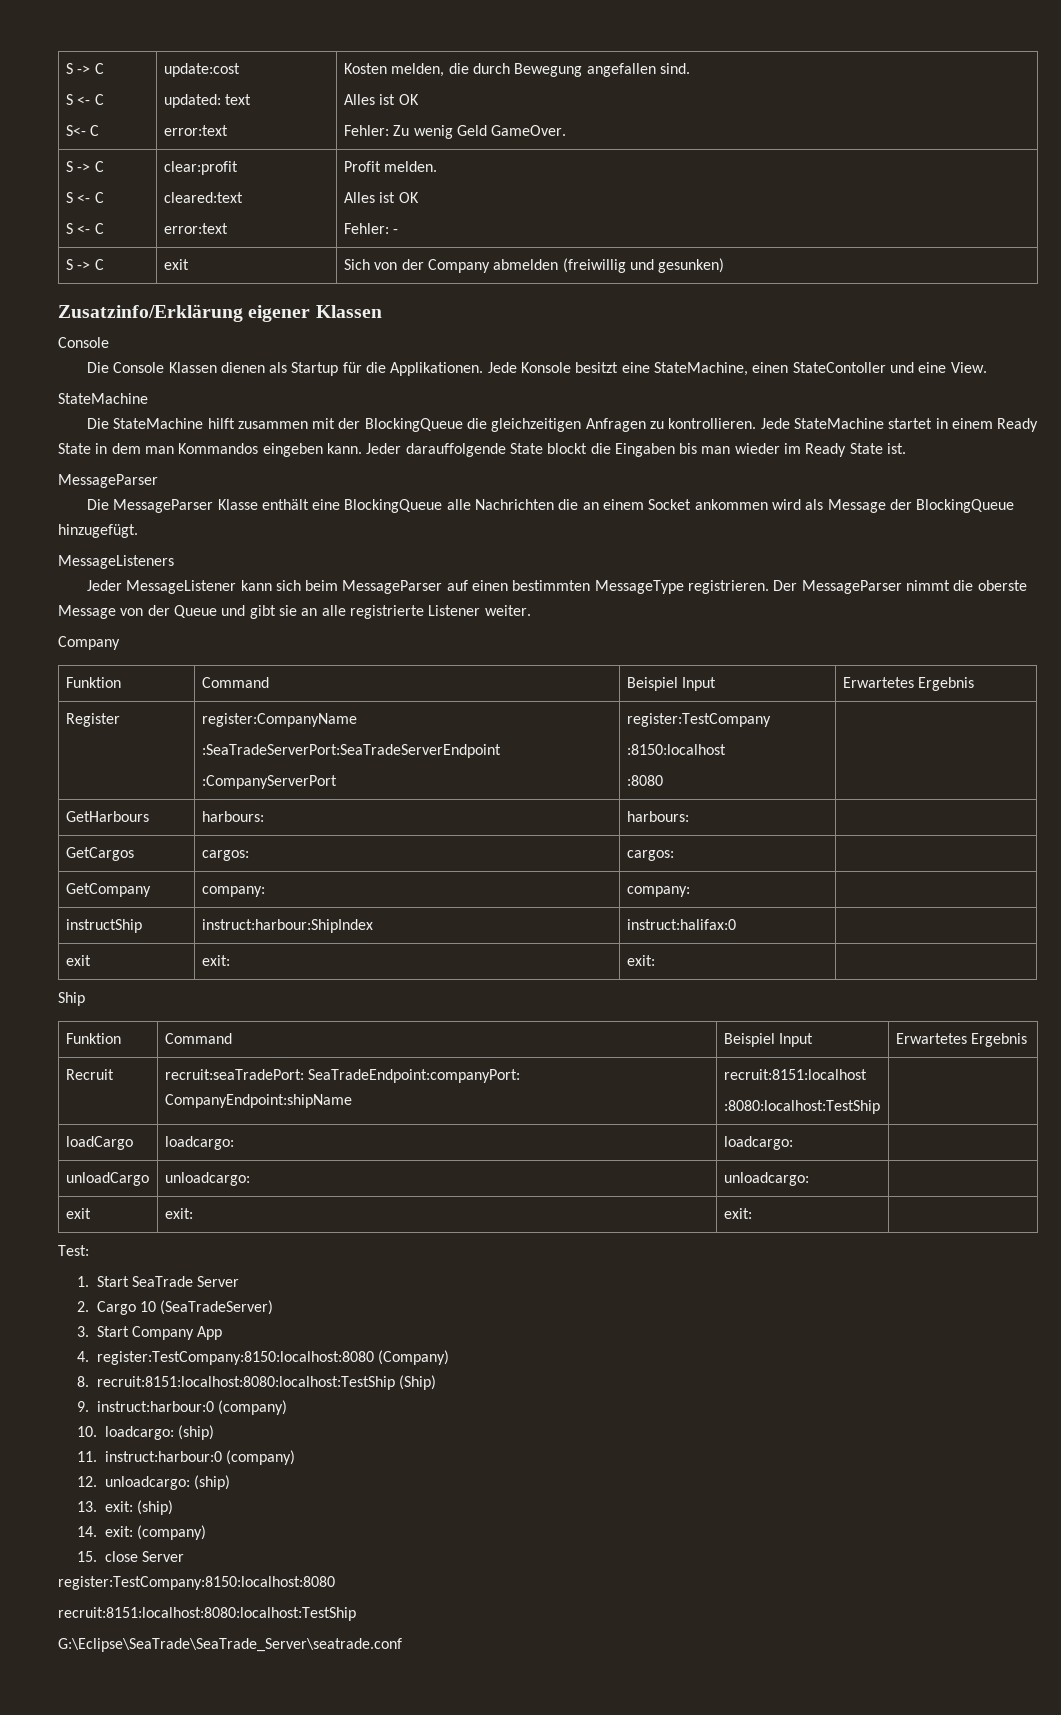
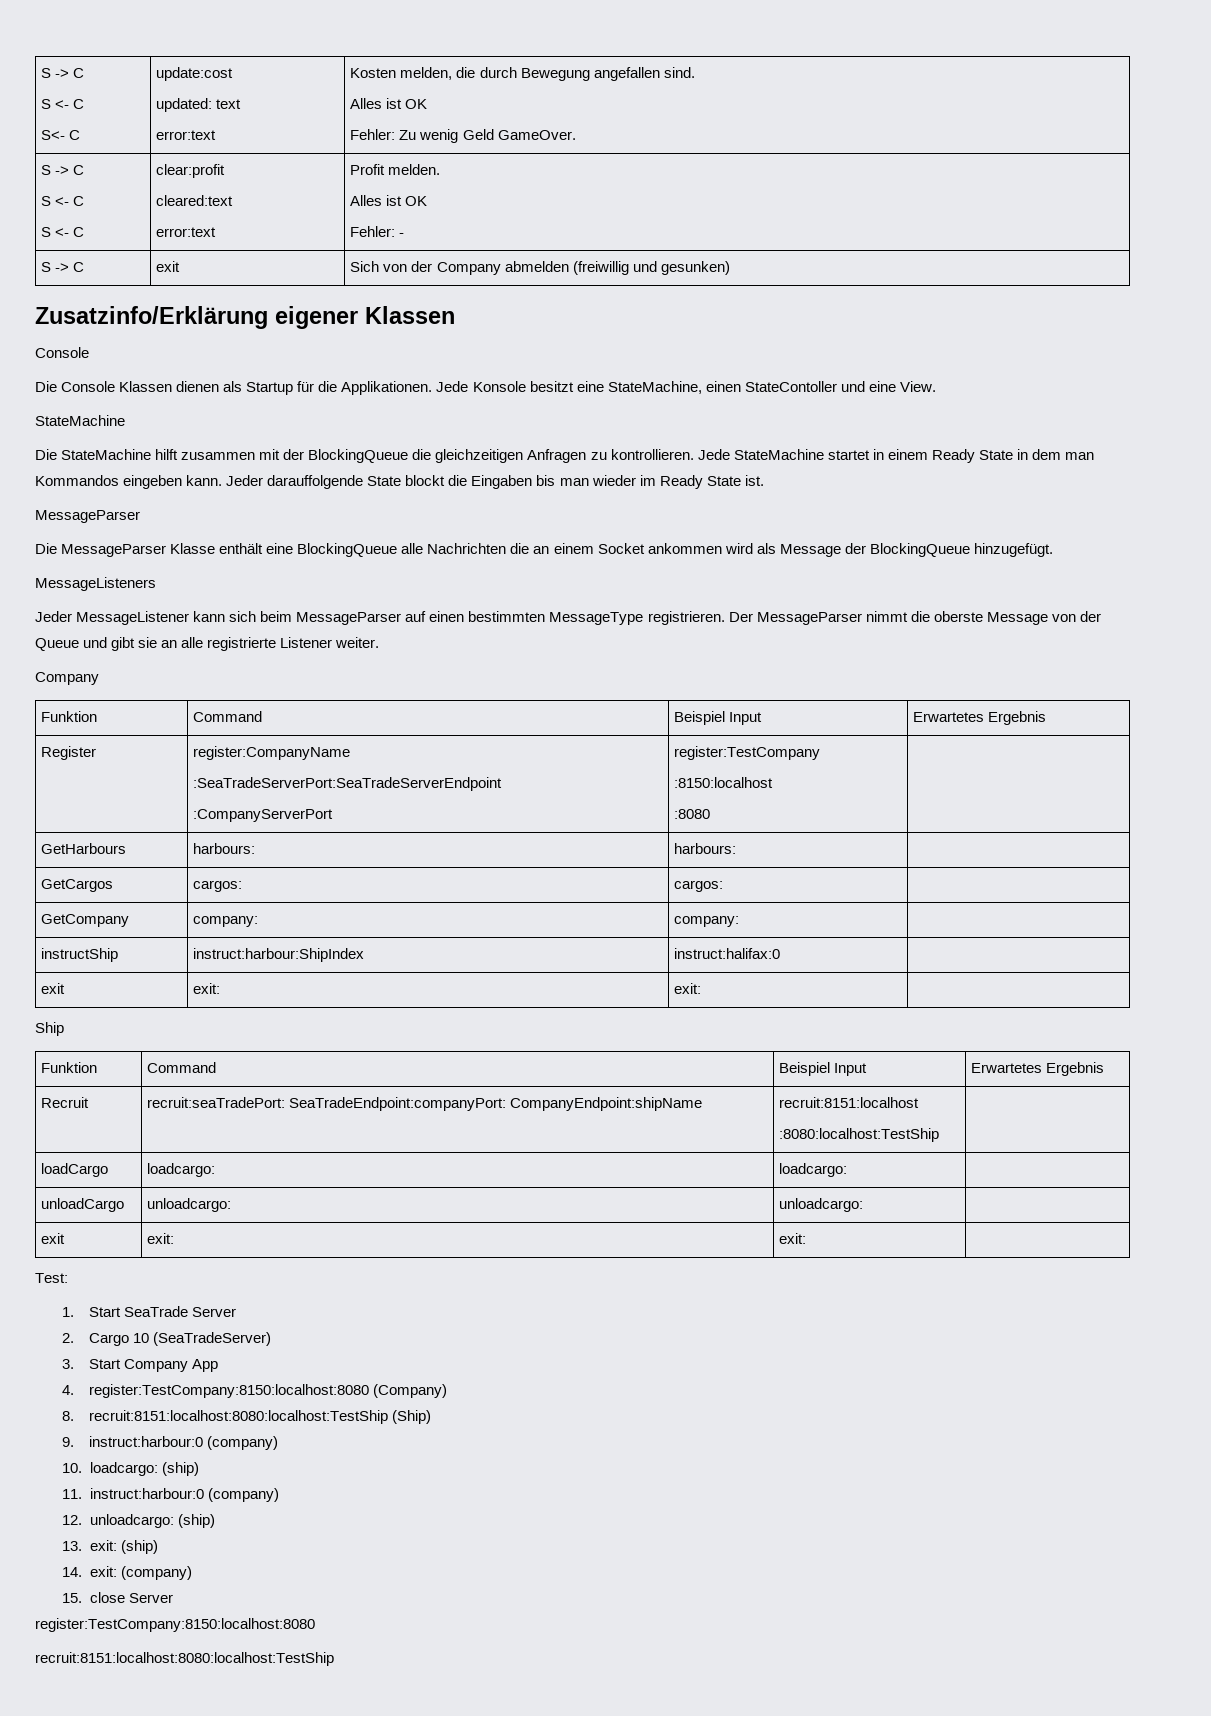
[58,1638,402,1652] // G:\Eclipse\SeaTrade\SeaTrade_Server\seatrade.conf -> (334, 1659) none

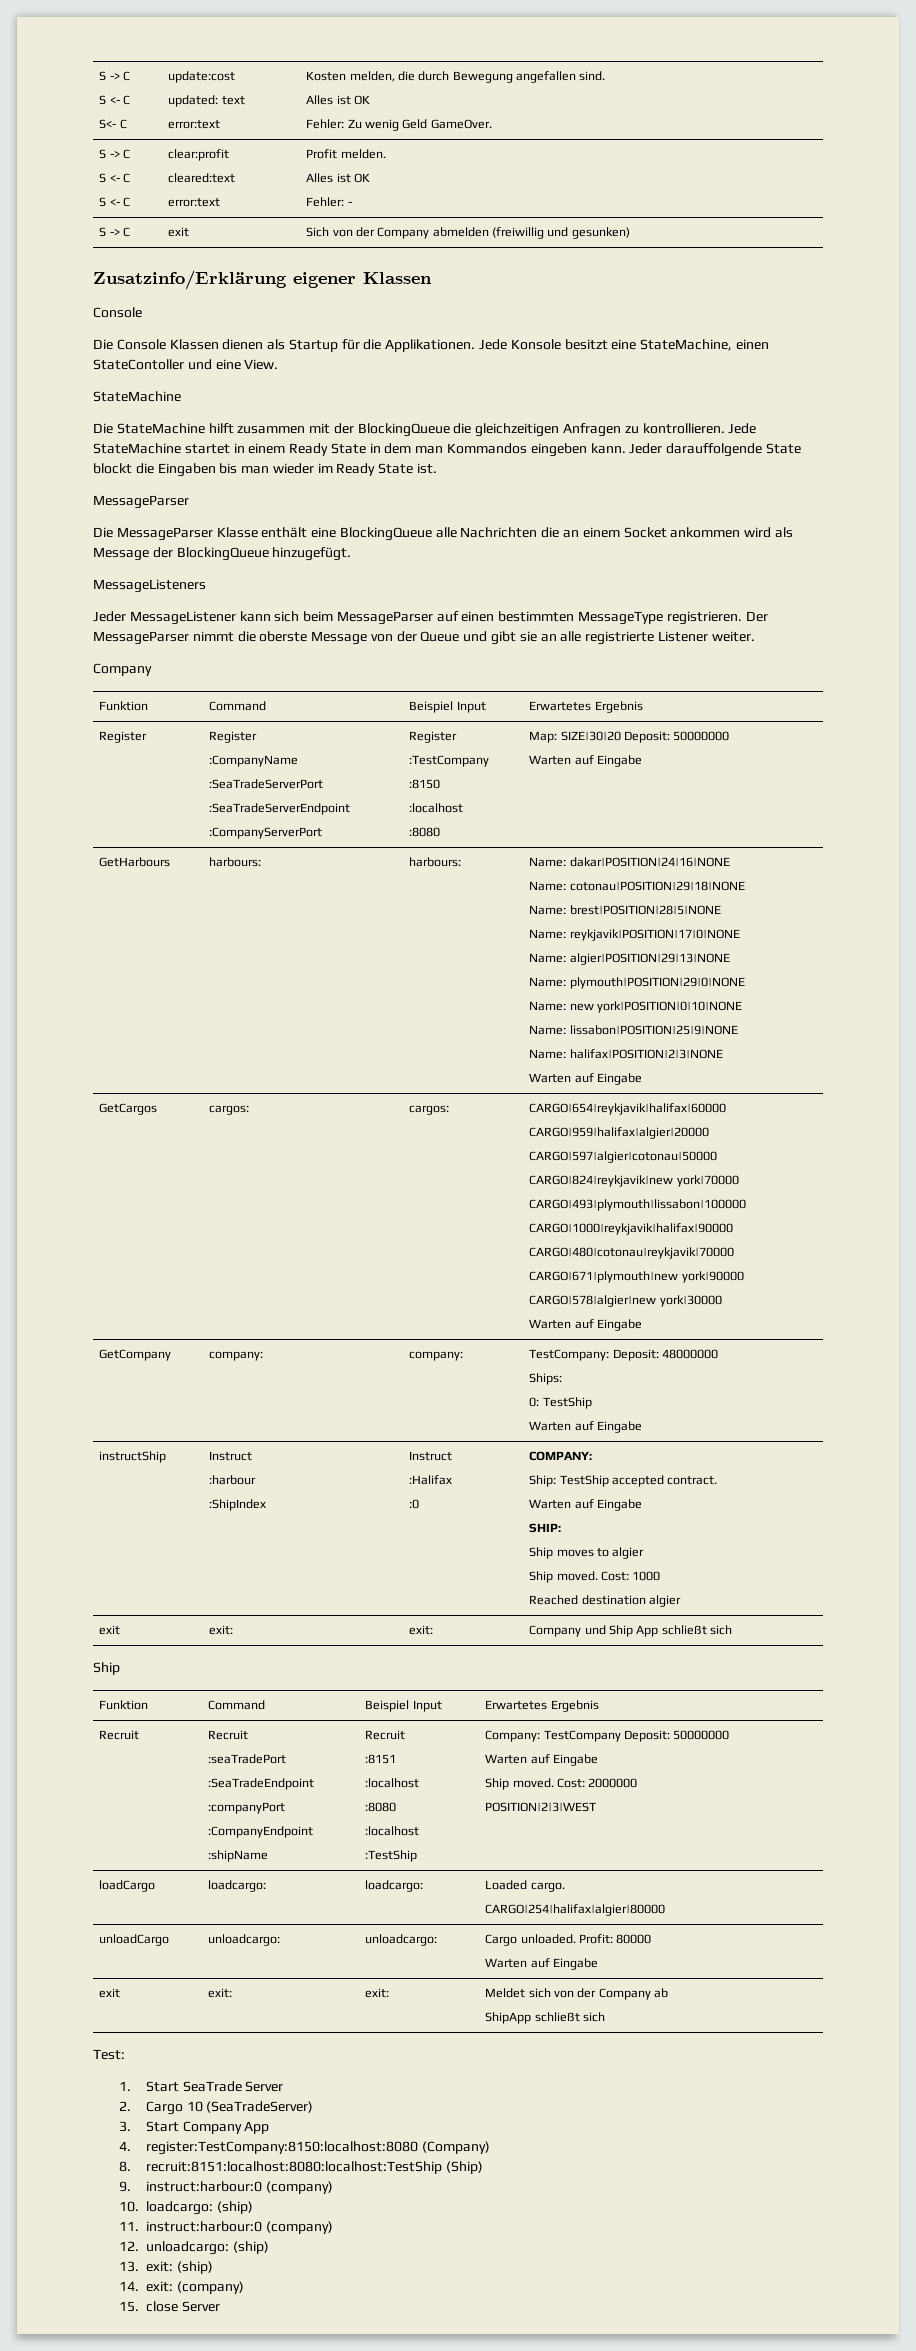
[193,746,351,760] [193,777,503,791] [193,809,334,822] [674,746,821,760] [674,777,774,788] [674,809,711,819] [41,843,127,854] [193,843,256,854] [674,843,737,854] [41,879,114,892] [193,880,243,892] [674,880,724,892] [41,914,130,927] [193,916,259,927] [674,916,740,927] [41,948,119,962] [193,948,365,962] [674,948,781,959] [41,983,66,994] [193,983,221,994] [674,983,702,994] register:CompanyName // :SeaTradeServerPort:SeaTradeServerEndpoint // :CompanyServerPort | register:TestCompany // :8150:localhost // :8080 | // GetHarbours | harbours: | harbours: | // GetCargos | cargos: | cargos: | // GetCompany | company: | company: | // instructShip | instruct:harbour:ShipIndex | instruct:halifax:0 | // exit | exit: | exit: | -> [209,731,258,743] [209,755,299,767] [209,779,324,789] [209,803,351,815] [209,827,323,839] [409,731,458,743] [409,755,490,767] [409,779,441,789] [409,803,464,813] [409,827,441,837] [529,731,730,743] [529,755,642,767] [99,857,171,867] [209,857,262,867] [409,857,462,867] [529,857,730,867] [529,881,745,891] [529,905,721,915] [529,929,740,941] [529,953,730,965] [529,977,745,989] [529,1001,742,1013] [529,1025,738,1035] [529,1049,723,1059] [529,1073,642,1085] [99,1103,158,1115] [209,1105,250,1115] [409,1105,450,1115] [529,1103,727,1115] [529,1127,710,1139] [529,1151,718,1163] [529,1175,739,1187] [529,1199,747,1211] [529,1223,734,1235] [529,1247,735,1259] [529,1271,744,1283] [529,1295,722,1307] [529,1319,642,1331] [99,1349,172,1361] [209,1351,264,1361] [409,1351,464,1361] [529,1349,718,1361] [529,1373,563,1385] [529,1397,592,1409] [529,1421,642,1433] [99,1451,167,1463] [209,1451,253,1461] [209,1475,257,1485] [209,1499,267,1511] [409,1451,453,1461] [409,1475,453,1485] [409,1499,420,1509] [529,1451,593,1461] [529,1475,718,1487] [529,1499,642,1511] [529,1523,562,1533] [529,1547,645,1559] [529,1571,661,1583] [529,1595,681,1607] [99,1625,121,1635] [209,1625,234,1635] [409,1625,434,1635] [529,1625,733,1637] Register // :CompanyName // :SeaTradeServerPort // :SeaTradeServerEndpoint // :CompanyServerPort | Register // :TestCompany // :8150 // :localhost // :8080 | Map: SIZE|30|20 Deposit: 50000000 // Warten auf Eingabe // GetHarbours | harbours: | harbours: | Name: dakar|POSITION|24|16|NONE // Name: cotonau|POSITION|29|18|NONE // Name: brest|POSITION|28|5|NONE // Name: reykjavik|POSITION|17|0|NONE // Name: algier|POSITION|29|13|NONE // Name: plymouth|POSITION|29|0|NONE // Name: new york|POSITION|0|10|NONE // Name: lissabon|POSITION|25|9|NONE // Name: halifax|POSITION|2|3|NONE // Warten auf Eingabe // GetCargos | cargos: | cargos: | CARGO|654|reykjavik|halifax|60000 // CARGO|959|halifax|algier|20000 // CARGO|597|algier|cotonau|50000 // CARGO|824|reykjavik|new york|70000 // CARGO|493|plymouth|lissabon|100000 // CARGO|1000|reykjavik|halifax|90000 // CARGO|480|cotonau|reykjavik|70000 // CARGO|671|plymouth|new york|90000 // CARGO|578|algier|new york|30000 // Warten auf Eingabe // GetCompany | company: | company: | TestCompany: Deposit: 48000000 // Ships: // 0: TestShip // Warten auf Eingabe // instructShip | Instruct // :harbour // :ShipIndex | Instruct // :Halifax // :0 | COMPANY: // Ship: TestShip accepted contract. // Warten auf Eingabe // SHIP: // Ship moves to algier // Ship moved. Cost: 1000 // Reached destination algier // exit | exit: | exit: | Company und Ship App schließt sich
[147,1097,703,1111] [779,1097,920,1108] [779,1128,940,1142] recruit:seaTradePort: SeaTradeEndpoint:companyPort: CompanyEndpoint:shipName | recruit:8151:localhost // :8080:localhost:TestShip | -> [208,1730,249,1740] [208,1754,287,1764] [208,1778,315,1790] [208,1802,286,1814] [208,1826,314,1838] [208,1850,269,1862] [365,1730,406,1740] [365,1754,397,1764] [365,1778,420,1788] [365,1802,397,1812] [365,1826,420,1836] [365,1850,418,1862] [485,1730,730,1742] [485,1754,598,1766] [485,1778,638,1790] [485,1802,597,1812] Recruit // :seaTradePort // :SeaTradeEndpoint // :companyPort // :CompanyEndpoint // :shipName | Recruit // :8151 // :localhost // :8080 // :localhost // :TestShip | Company: TestCompany Deposit: 50000000 // Warten auf Eingabe // Ship moved. Cost: 2000000 // POSITION|2|3|WEST
(848, 1170) none -> [485,1880,565,1892] [485,1904,666,1916] Loaded cargo. // CARGO|254|halifax|algier|80000
[41,1233,66,1244] [147,1233,175,1244] [779,1233,807,1244] // exit | exit: | exit: | -> [485,1934,652,1946] [485,1958,598,1970] [99,1988,121,1998] [208,1988,233,1998] [365,1988,390,1998] [485,1988,669,2000] [485,2012,605,2024] Cargo unloaded. Profit: 80000 // Warten auf Eingabe // exit | exit: | exit: | Meldet sich von der Company ab // ShipApp schließt sich
[35,1618,315,1632] [35,1652,334,1666] // register:TestCompany:8150:localhost:8080 // recruit:8151:localhost:8080:localhost:TestShip -> (221, 2306) none

